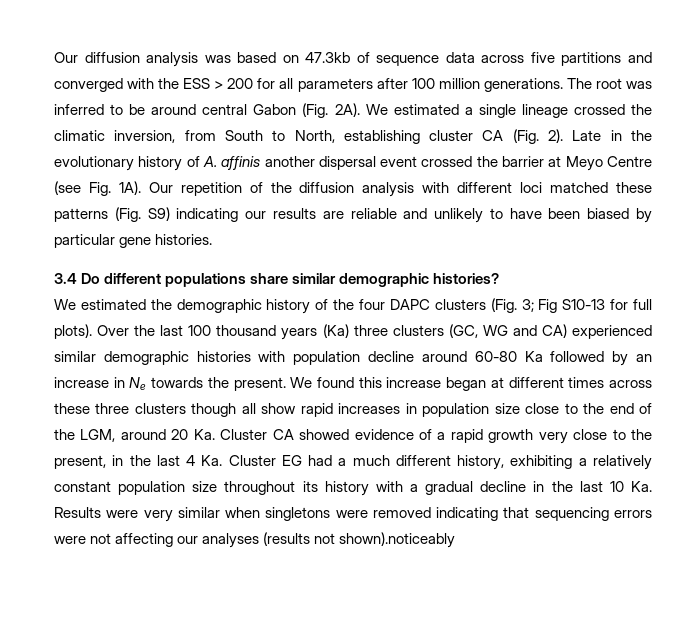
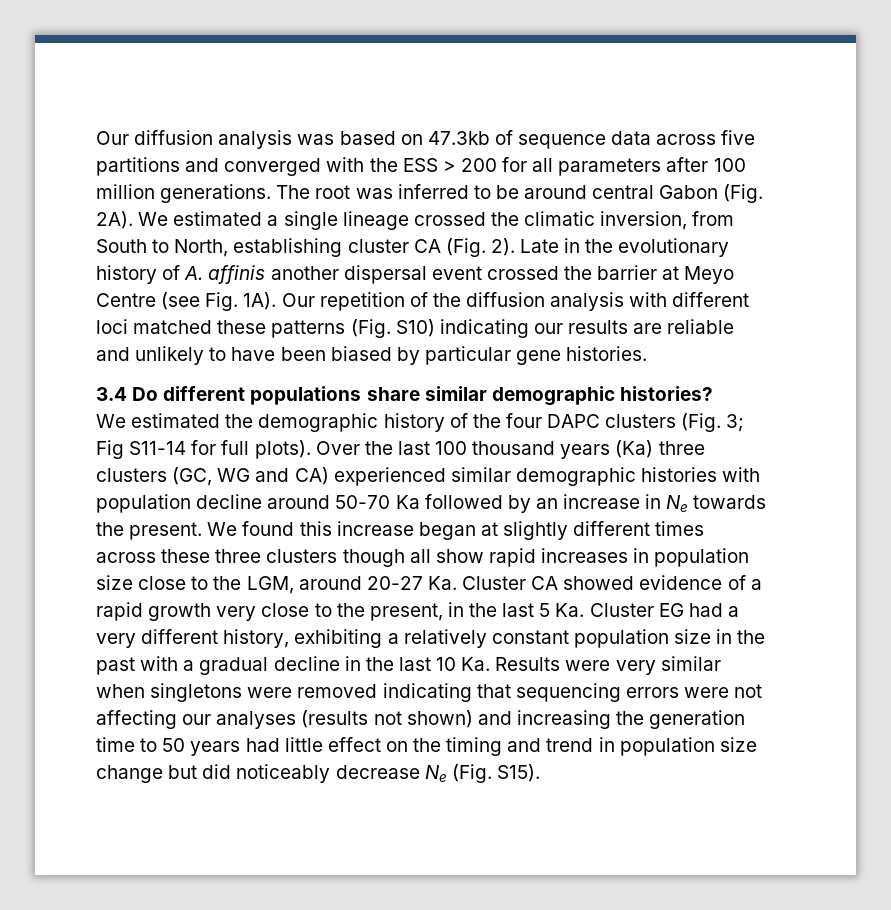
[147,207,170,221] S9) -> [395,319,435,337] S10)
[562,299,606,310] S10-13 -> [129,441,187,455] S11-14
[474,351,517,362] 60-80 -> [335,495,391,509] 50-70
(504, 382) none -> [503,521,569,540] slightly
[609,403,652,414] [54,429,75,440] end of the -> (242, 583) none
[171,429,189,440] 20 -> [366,576,423,590] 20-27
[186,455,196,466] 4 -> [539,603,551,617] 5
[352,455,390,466] much -> [96,633,136,648] very
[224,481,369,496] throughout its history -> [716,629,766,644] [96,657,135,675] in the past
[339,532,456,548] shown).noticeably -> [406,710,746,729] [96,737,757,756] [96,764,540,783] shown) and increasing the generation time to 50 years had little effect on the timing and trend in population size change but did noticeably decrease Ne (Fig. S15).

